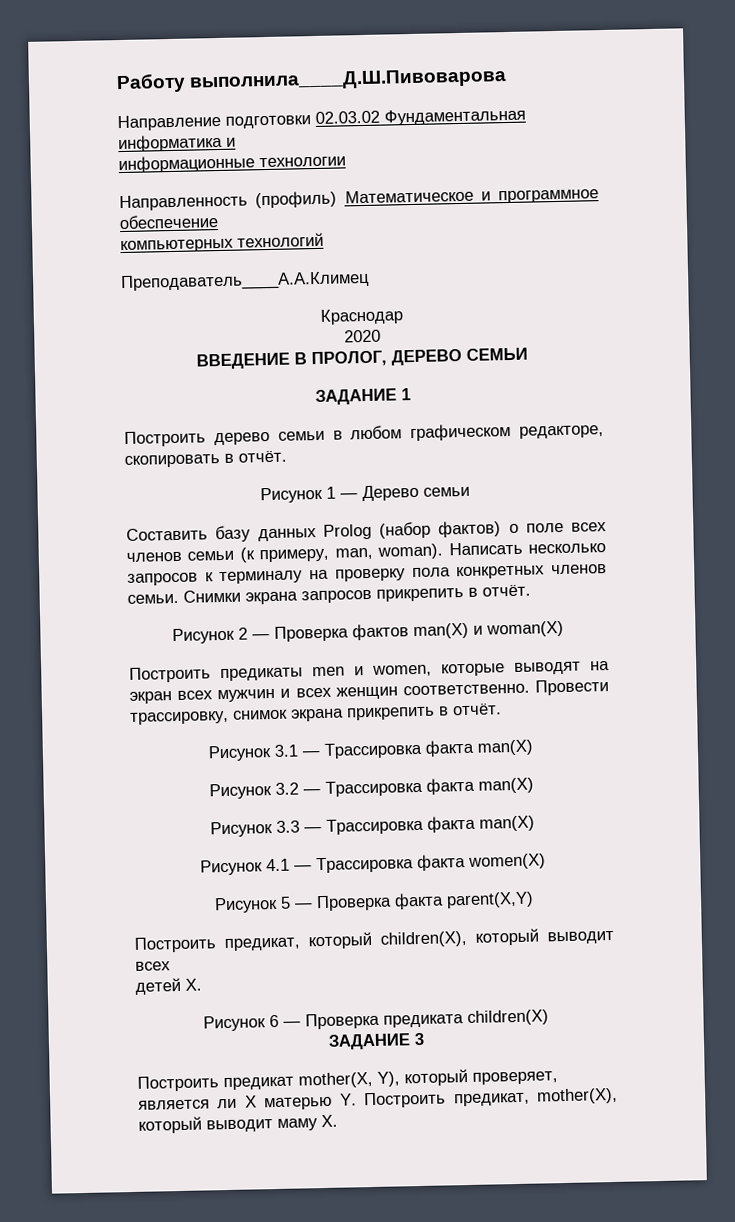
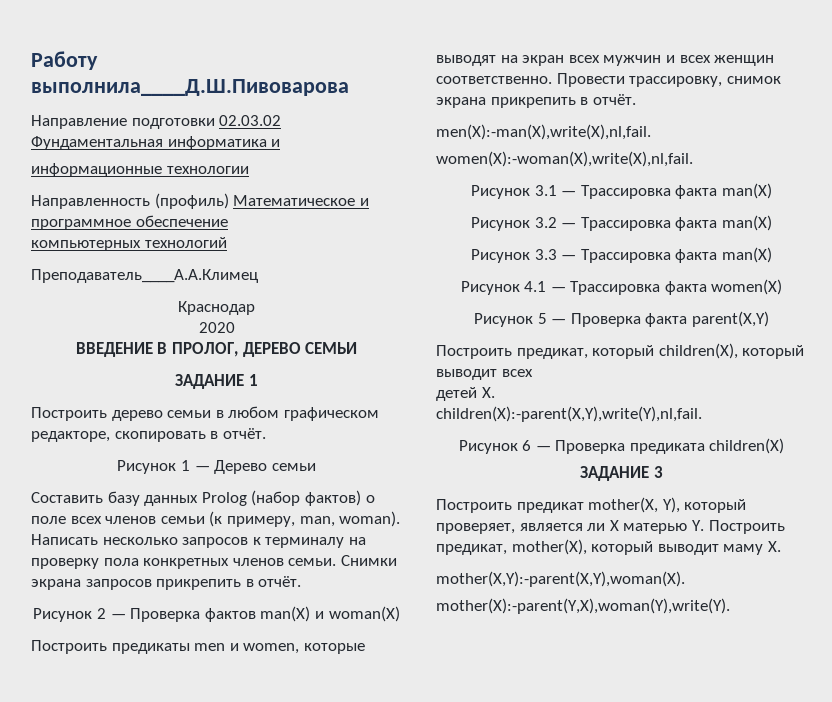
(502, 709) none -> [436,124,651,140] [436,151,693,167] // men(X):-man(X),write(X),nl,fail. // women(X):-woman(X),write(X),nl,fail.
(202, 984) none -> [436,406,702,422] // children(X):-parent(X,Y),write(Y),nl,fail.
(338, 1121) none -> [436,571,685,587] [436,598,730,614] // mother(X,Y):-parent(X,Y),woman(X). // mother(X):-parent(Y,X),woman(Y),write(Y).

